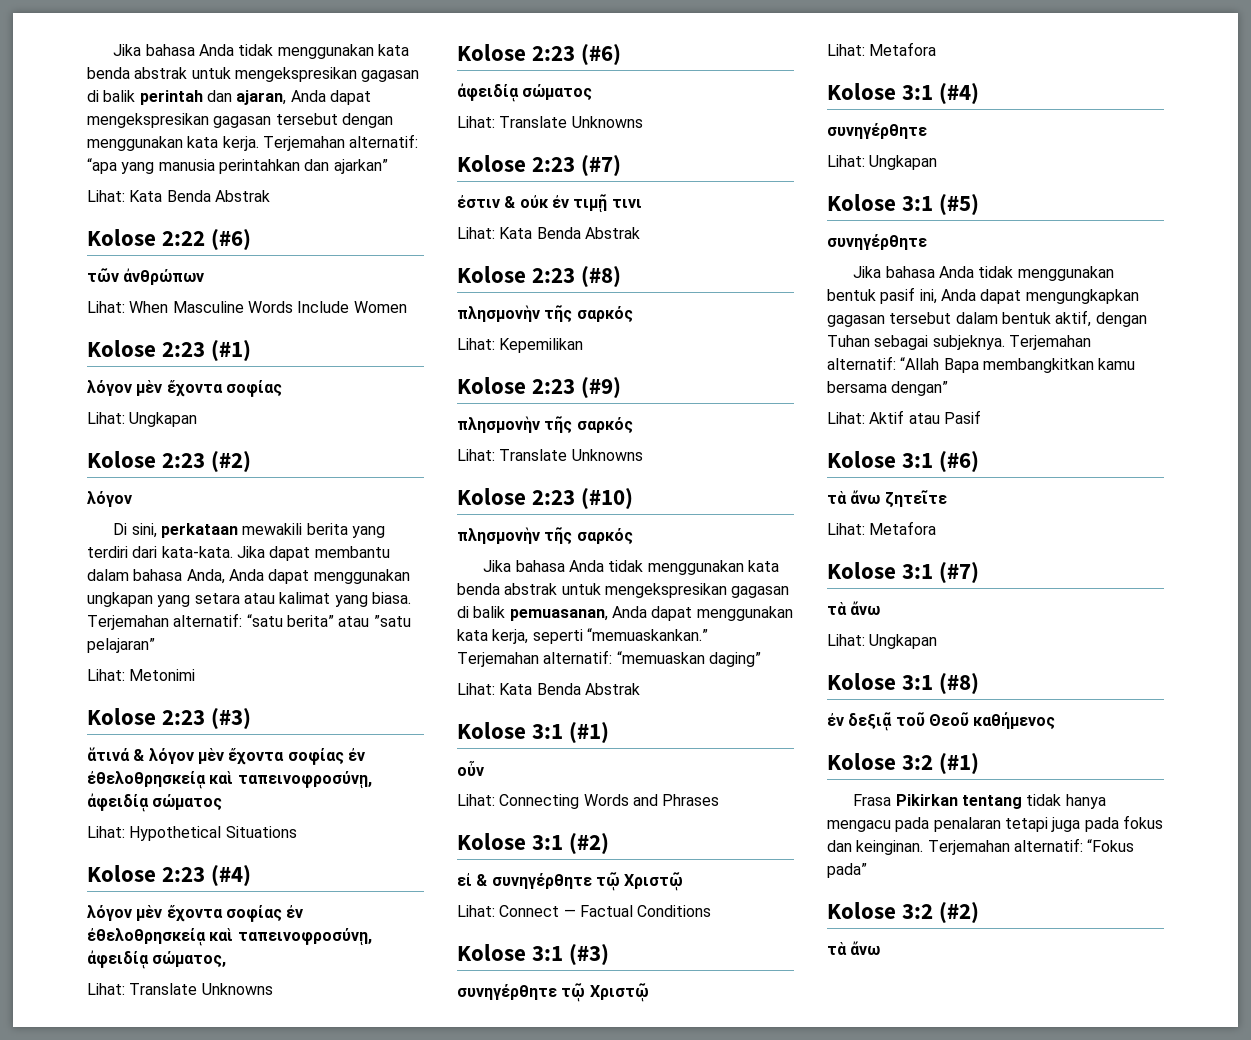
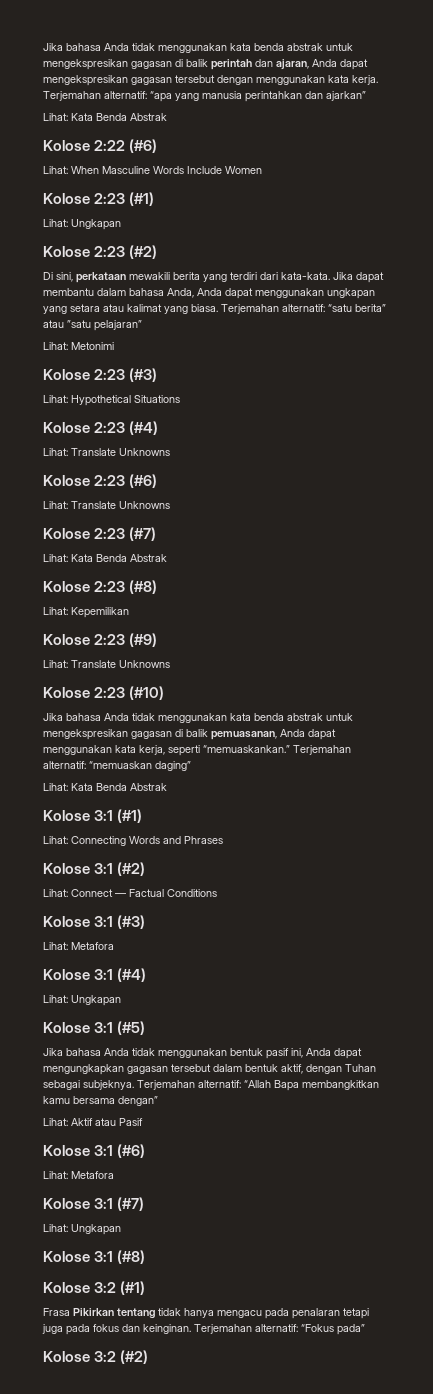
[87,268,205,285] // τῶν ἀνθρώπων -> (158, 146) none
[87,380,282,397] // λόγον μὲν ἔχοντα σοφίας -> (155, 199) none
[87,491,132,507] // λόγον -> (158, 252) none
[87,747,365,765] [87,771,372,789] [87,793,223,812] // ἅτινά & λόγον μὲν ἔχοντα σοφίας ἐν ἐθελοθρησκείᾳ καὶ ταπεινοφροσύνῃ, ἀφειδίᾳ σώματος -> (158, 375) none
[87,905,304,922] [87,928,372,946] [87,950,227,969] // λόγον μὲν ἔχοντα σοφίας ἐν ἐθελοθρησκείᾳ καὶ ταπεινοφροσύνῃ, ἀφειδίᾳ σώματος, -> (159, 428) none
[457,83,593,102] // ἀφειδίᾳ σώματος -> (158, 481) none
[457,194,642,213] // ἐστιν & οὐκ ἐν τιμῇ τινι -> (157, 534) none
[457,305,633,322] // πλησμονὴν τῆς σαρκός -> (158, 587) none
[457,416,633,433] // πλησμονὴν τῆς σαρκός -> (158, 640) none
[457,527,633,544] // πλησμονὴν τῆς σαρκός -> (165, 693) none
[457,760,484,776] // οὖν -> (143, 816) none
[457,872,684,891] // εἰ & συνηγέρθητε τῷ Χριστῷ -> (146, 869) none
[457,983,649,1002] // συνηγέρθητε τῷ Χριστῷ -> (146, 922) none
[827,123,927,139] // συνηγέρθητε -> (147, 975) none
[827,234,927,250] // συνηγέρθητε -> (146, 1028) none
[827,490,947,508] // τὰ ἄνω ζητεῖτε -> (146, 1151) none
[827,601,881,615] // τὰ ἄνω -> (145, 1204) none
[827,712,1056,731] // ἐν δεξιᾷ τοῦ Θεοῦ καθήμενος -> (146, 1257) none
[827,941,881,955] // τὰ ἄνω -> (149, 1357) none

